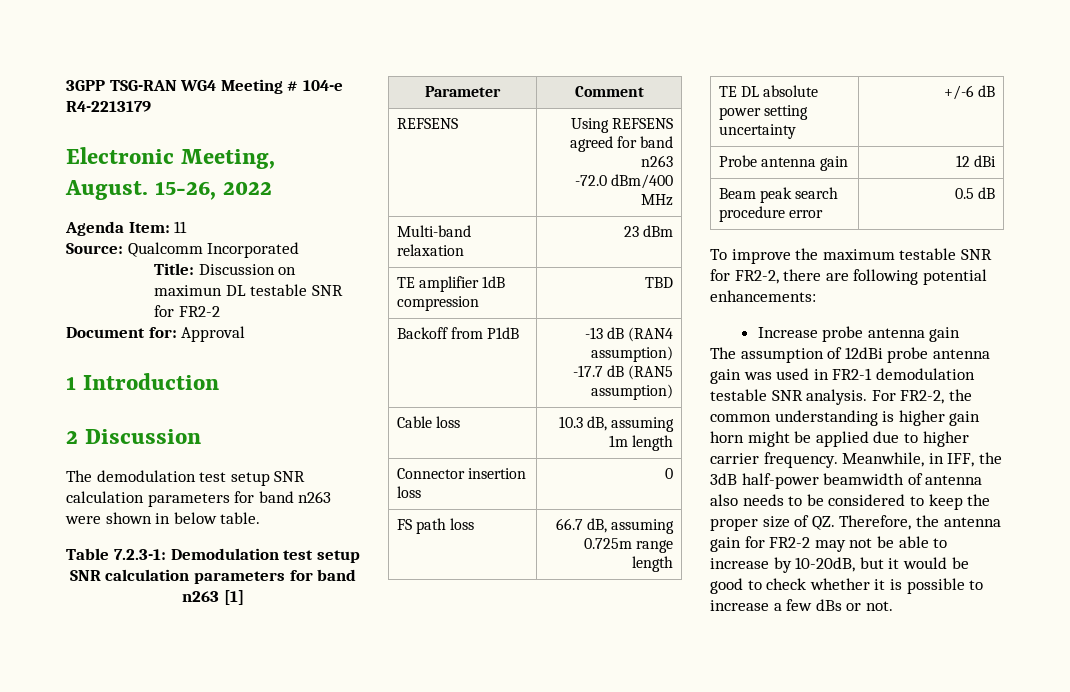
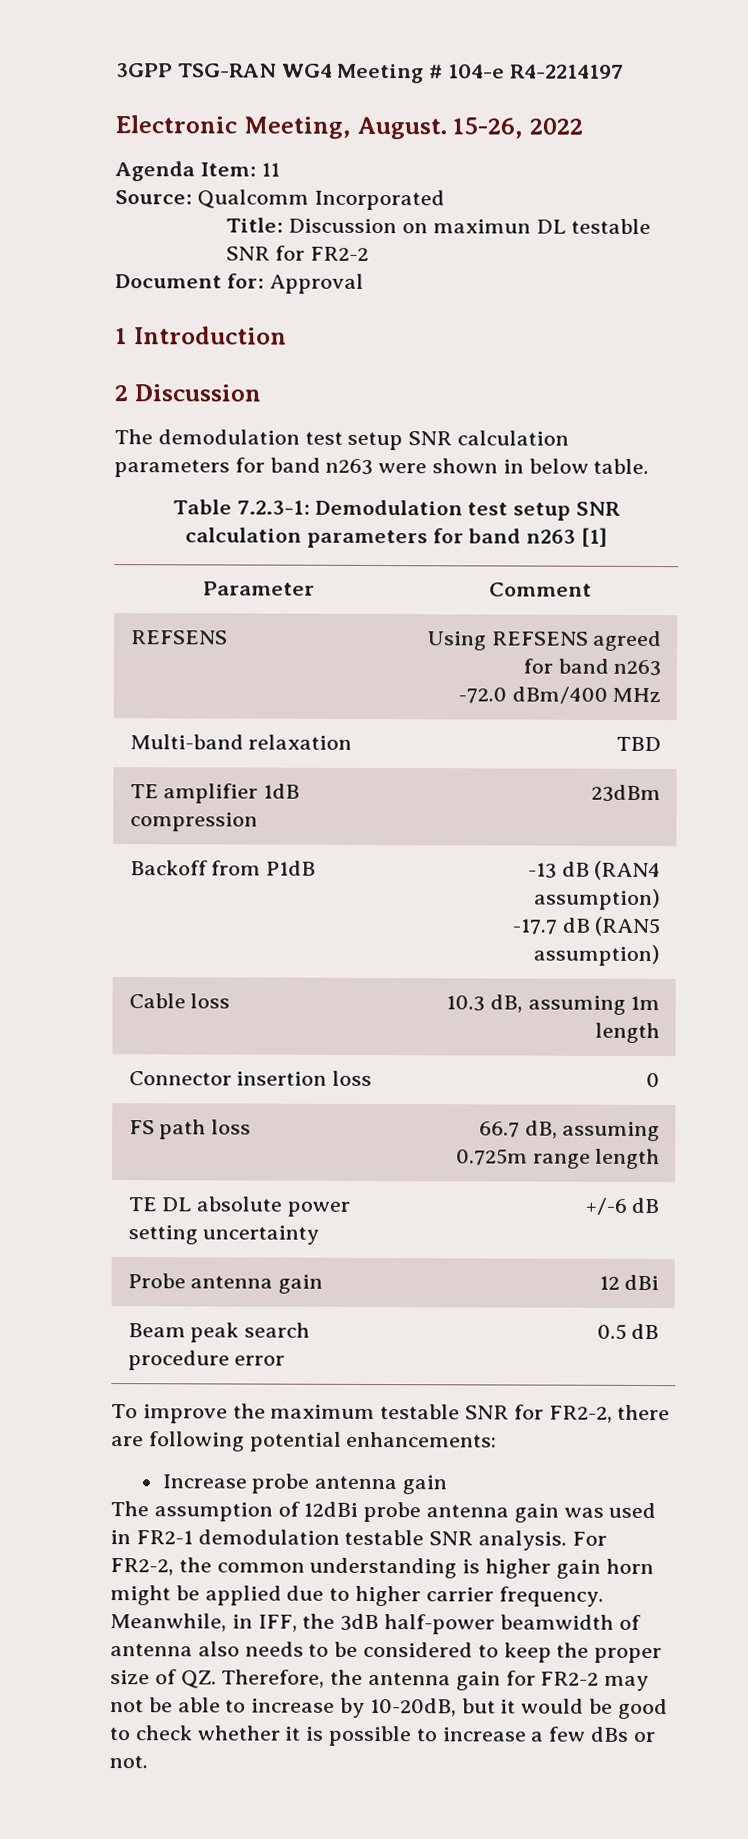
[66,101,151,112] R4-2213179 -> [509,64,624,79] R4-2214197
[624,225,674,237] 23 dBm -> [616,736,662,752] TBD
[645,277,674,288] TBD -> [591,784,662,803] 23dBm

